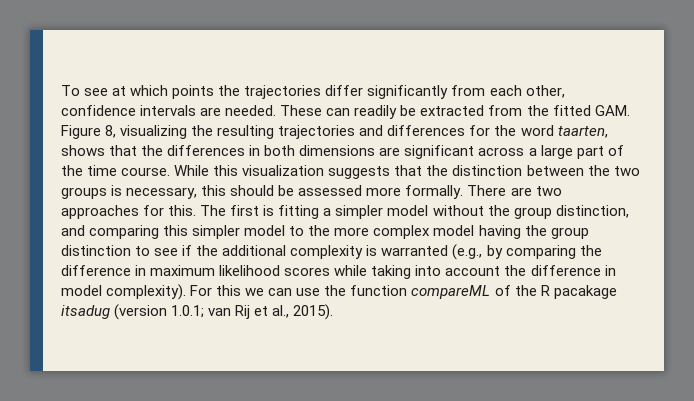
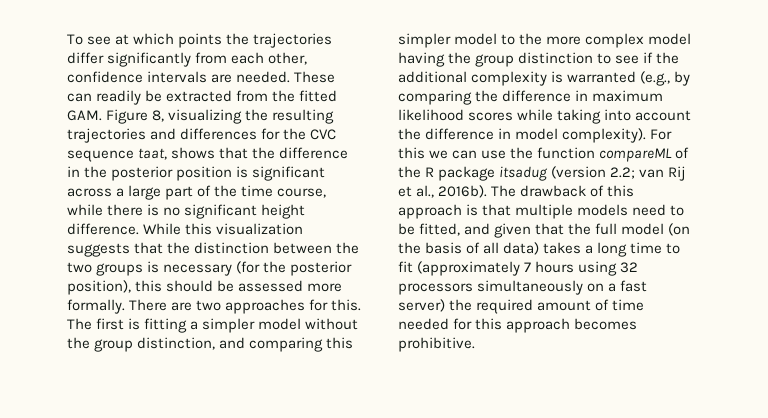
[520,125,608,138] [61,145,401,156] word taarten, shows that the differences in both dimensions are -> [310,129,337,140] [67,147,349,162] [67,166,249,181] CVC sequence taat, shows that the difference in the posterior position is
[121,167,171,176] course. -> [277,188,327,198] [67,204,306,219] [67,223,139,235] course, while there is no significant height difference.
[126,187,198,199] necessary, -> [163,261,353,276] [67,280,131,295] necessary (for the posterior position),
[553,285,617,299] pacakage -> [438,166,496,181] package
[171,305,205,318] 1.0.1; -> [610,167,636,179] 2.2;
[293,304,334,320] 2015). -> [438,185,635,198] [398,204,685,219] [398,223,691,238] [398,242,681,257] [398,261,639,276] [398,280,648,295] [398,299,645,314] [398,318,638,333] [398,337,475,352] 2016b). The drawback of this approach is that multiple models need to be fitted, and given that the full model (on the basis of all data) takes a long time to fit (approximately 7 hours using 32 processors simultaneously on a fast server) the required amount of time needed for this approach becomes prohibitive.

